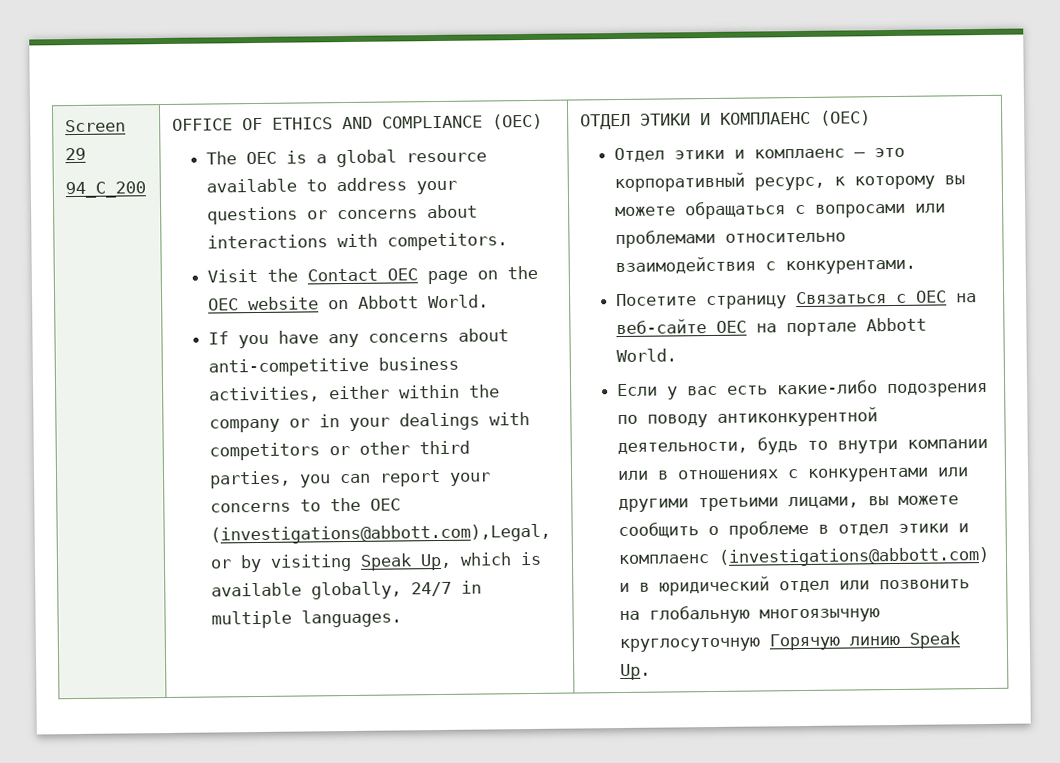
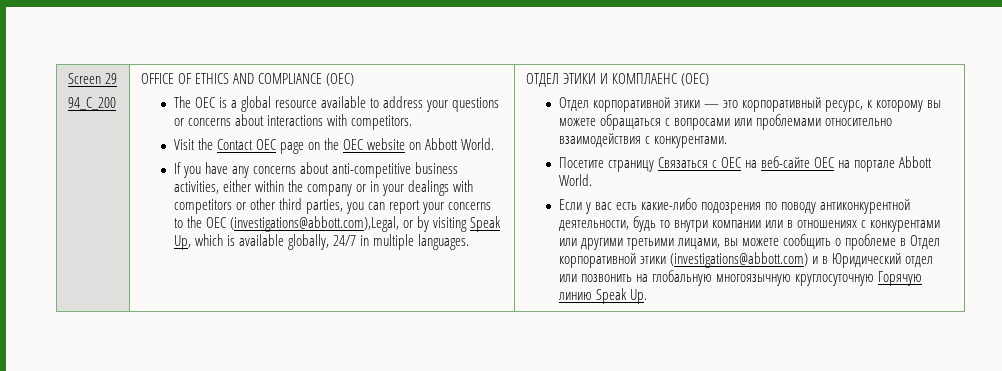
[674,148,846,160] этики и комплаенс -> [593,97,701,112] корпоративной этики
[838,523,970,536] [618,554,711,565] отдел этики и комплаенс -> [909,235,940,249] [559,253,667,268] Отдел корпоративной этики
[659,576,771,596] юридический -> [832,253,902,268] Юридический

